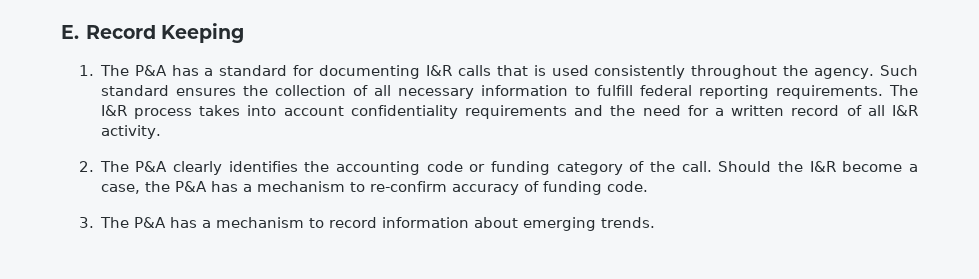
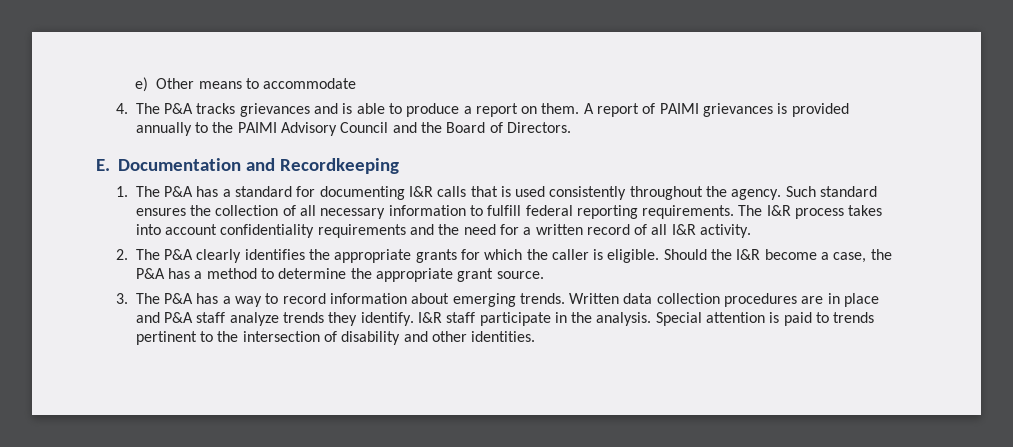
[61,23,245,43] E. Record Keeping -> [135,77,357,92] [115,103,849,117] [135,122,571,136] [96,158,399,174] e) Other means to accommodate // 4. The P&A tracks grievances and is able to produce a report on them. A report of PAIMI grievances is provided annually to the PAIMI Advisory Council and the Board of Directors. // E. Documentation and Recordkeeping
[336,161,712,175] accounting code or funding category of the call. -> [334,249,660,263] appropriate grants for which the caller is eligible.
[256,181,648,195] mechanism to re-confirm accuracy of funding code. -> [206,268,544,282] method to determine the appropriate grant source.
[215,217,304,228] mechanism -> [234,296,262,307] way
(655, 222) none -> [569,293,880,307] [135,312,875,326] [135,331,536,345] Written data collection procedures are in place and P&A staff analyze trends they identify. I&R staff participate in the analysis. Special attention is paid to trends pertinent to the intersection of disability and other identities.

